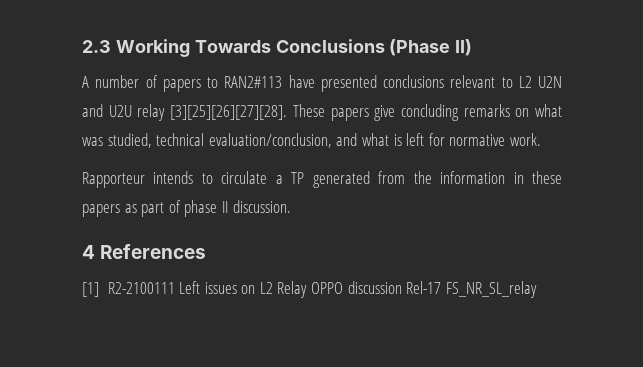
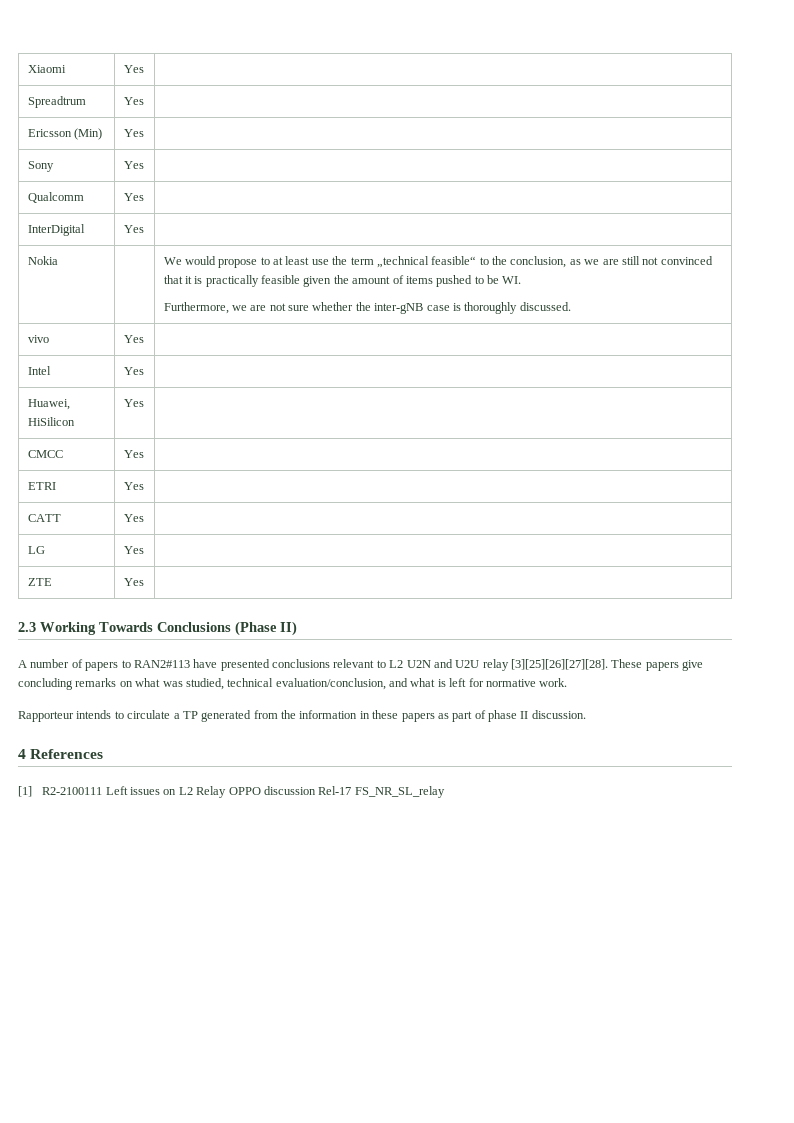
(82, 46) none -> [27,65,66,73] [123,65,144,73] [27,96,86,108] [123,97,144,105] [27,128,102,140] [123,129,144,137] [27,161,54,172] [123,161,144,169] [27,192,84,203] [123,193,144,201] [27,224,85,236] [123,225,144,233] [27,256,58,265] [163,256,713,268] [163,275,522,287] [163,302,571,314] [27,335,49,343] [123,335,144,343] [27,366,51,375] [123,367,144,375] [27,399,70,410] [27,417,75,426] [123,399,144,407] [27,450,63,458] [123,450,144,458] [27,482,56,490] [123,482,144,490] [27,514,61,522] [123,514,144,522] [27,546,45,554] [123,546,144,554] [27,578,52,586] [123,578,144,586] Xiaomi | Yes | // Spreadtrum | Yes | // Ericsson (Min) | Yes | // Sony | Yes | // Qualcomm | Yes | // InterDigital | Yes | // Nokia | | We would propose to at least use the term „technical feasible“ to the conclusion, as we are still not convinced that it is practically feasible given the amount of items pushed to be WI. // Furthermore, we are not sure whether the inter-gNB case is thoroughly discussed. // vivo | Yes | // Intel | Yes | // Huawei, HiSilicon | Yes | // CMCC | Yes | // ETRI | Yes | // CATT | Yes | // LG | Yes | // ZTE | Yes | //

